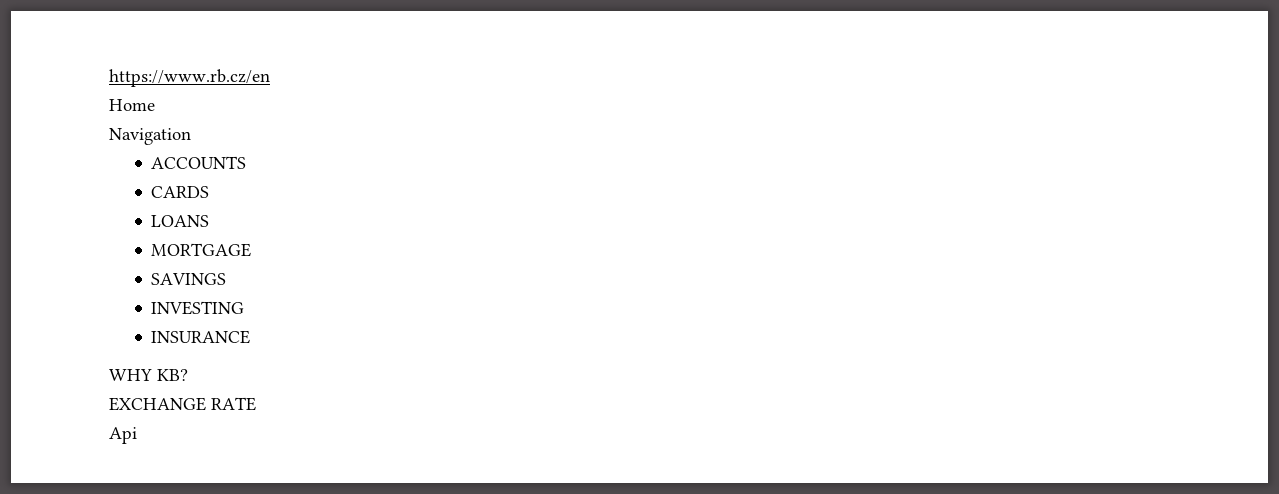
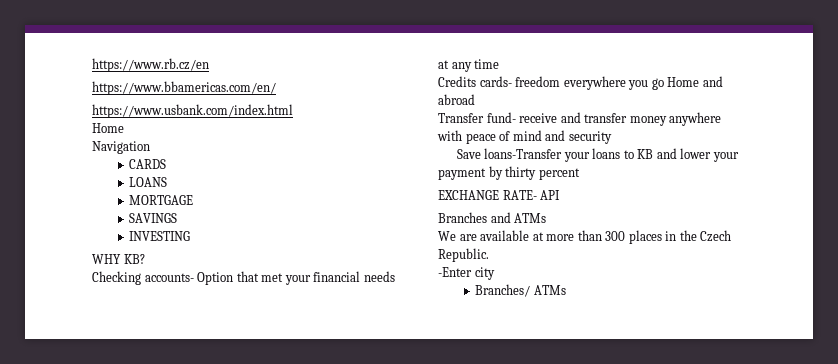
(270, 78) none -> [92,81,276,95] [92,104,293,118] // https://www.bbamericas.com/en/ // https://www.usbank.com/index.html
[151,156,247,169] // ACCOUNTS -> (150, 147) none
[151,330,251,344] // INSURANCE -> (191, 236) none
[109,397,256,411] [109,427,137,444] EXCHANGE RATE // Api -> [92,271,395,285] [438,59,500,72] [438,76,723,90] [438,94,475,105] [438,112,722,126] [437,130,612,144] [456,148,739,162] [438,166,580,180] [438,190,561,200] [438,212,547,223] [438,230,732,244] [438,248,489,262] [438,267,495,280] [475,284,566,297] Checking accounts- Option that met your financial needs at any time // Credits cards- freedom everywhere you go Home and abroad // Transfer fund- receive and transfer money anywhere with peace of mind and security // Save loans-Transfer your loans to KB and lower your payment by thirty percent // EXCHANGE RATE- API // Branches and ATMs // We are available at more than 300 places in the Czech Republic. // -Enter city // Branches/ ATMs

